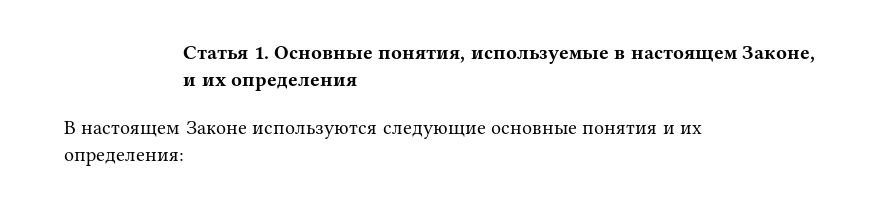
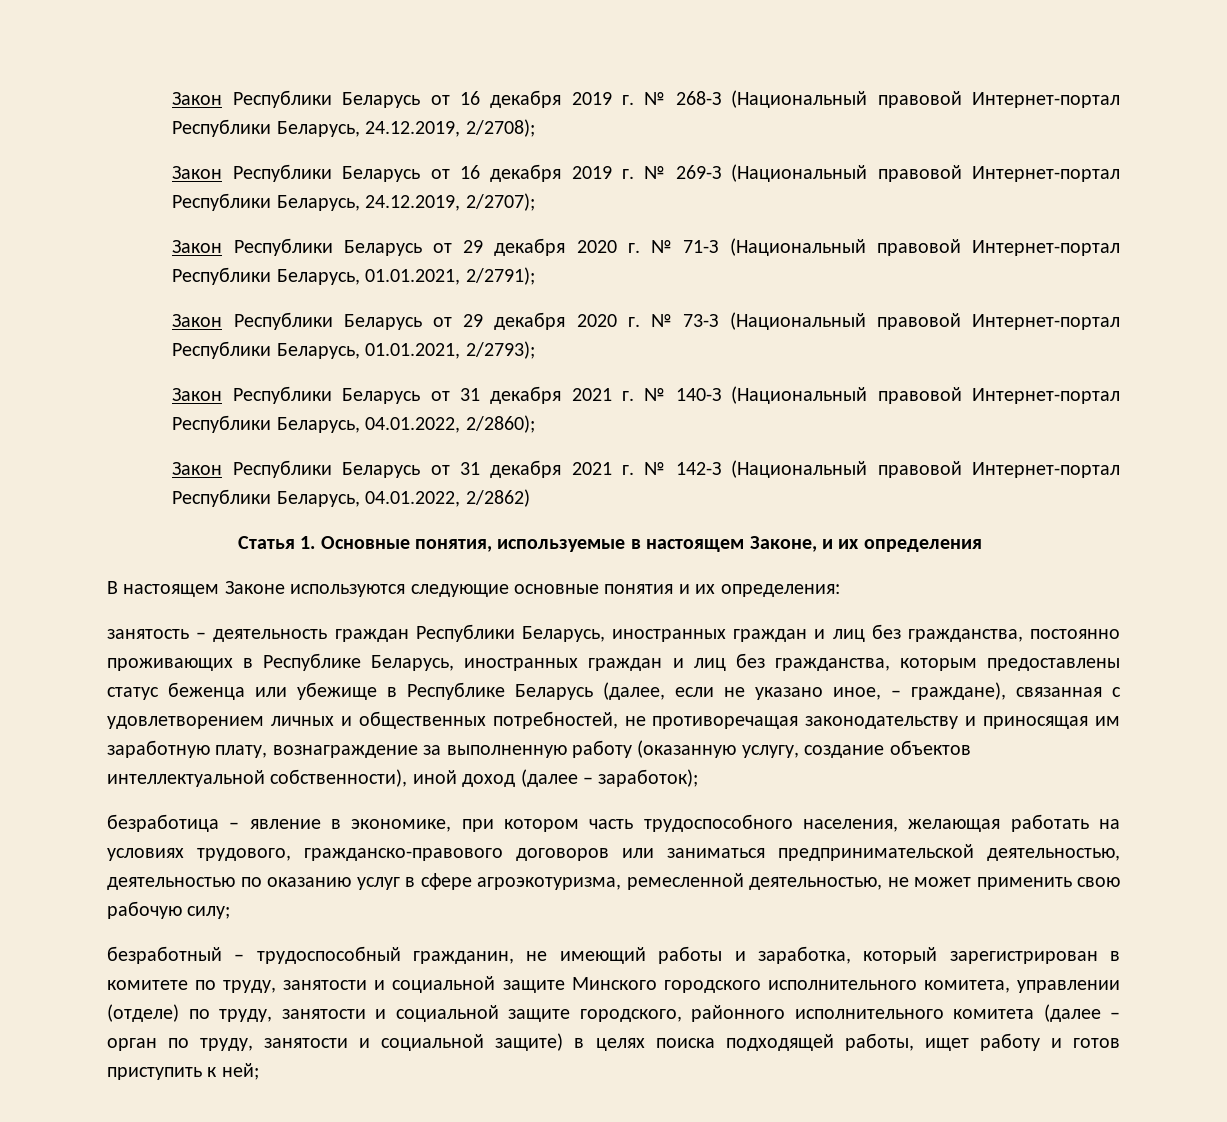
(183, 52) none -> [172,90,1120,108] [172,119,535,137] [172,164,1120,182] [172,193,535,211] [172,238,1120,256] [172,267,535,285] [172,312,1120,330] [172,341,535,359] [172,386,1120,404] [172,415,535,433] [172,460,1120,478] [172,489,530,507] Закон Республики Беларусь от 16 декабря 2019 г. № 268-З (Национальный правовой Интернет-портал Республики Беларусь, 24.12.2019, 2/2708); // Закон Республики Беларусь от 16 декабря 2019 г. № 269-З (Национальный правовой Интернет-портал Республики Беларусь, 24.12.2019, 2/2707); // Закон Республики Беларусь от 29 декабря 2020 г. № 71-З (Национальный правовой Интернет-портал Республики Беларусь, 01.01.2021, 2/2791); // Закон Республики Беларусь от 29 декабря 2020 г. № 73-З (Национальный правовой Интернет-портал Республики Беларусь, 01.01.2021, 2/2793); // Закон Республики Беларусь от 31 декабря 2021 г. № 140-З (Национальный правовой Интернет-портал Республики Беларусь, 04.01.2022, 2/2860); // Закон Республики Беларусь от 31 декабря 2021 г. № 142-З (Национальный правовой Интернет-портал Республики Беларусь, 04.01.2022, 2/2862) //
(184, 158) none -> [107,624,1120,642] [107,653,1120,671] [107,682,1121,700] [107,711,1120,729] [107,740,971,758] [107,769,699,787] [107,814,1120,832] [107,844,1120,861] [107,873,1120,890] [107,901,231,919] [107,946,1120,964] [107,976,1120,993] [107,1004,1120,1022] [107,1033,1121,1051] [107,1063,259,1080] // занятость – деятельность граждан Республики Беларусь, иностранных граждан и лиц без гражданства, постоянно проживающих в Республике Беларусь, иностранных граждан и лиц без гражданства, которым предоставлены статус беженца или убежище в Республике Беларусь (далее, если не указано иное, – граждане), связанная с удовлетворением личных и общественных потребностей, не противоречащая законодательству и приносящая им заработную плату, вознаграждение за выполненную работу (оказанную услугу, создание объектов интеллектуальной собственности), иной доход (далее – заработок); // безработица – явление в экономике, при котором часть трудоспособного населения, желающая работать на условиях трудового, гражданско-правового договоров или заниматься предпринимательской деятельностью, деятельностью по оказанию услуг в сфере агроэкотуризма, ремесленной деятельностью, не может применить свою рабочую силу; // безработный – трудоспособный гражданин, не имеющий работы и заработка, который зарегистрирован в комитете по труду, занятости и социальной защите Минского городского исполнительного комитета, управлении (отделе) по труду, занятости и социальной защите городского, районного исполнительного комитета (далее – орган по труду, занятости и социальной защите) в целях поиска подходящей работы, ищет работу и готов приступить к ней;

